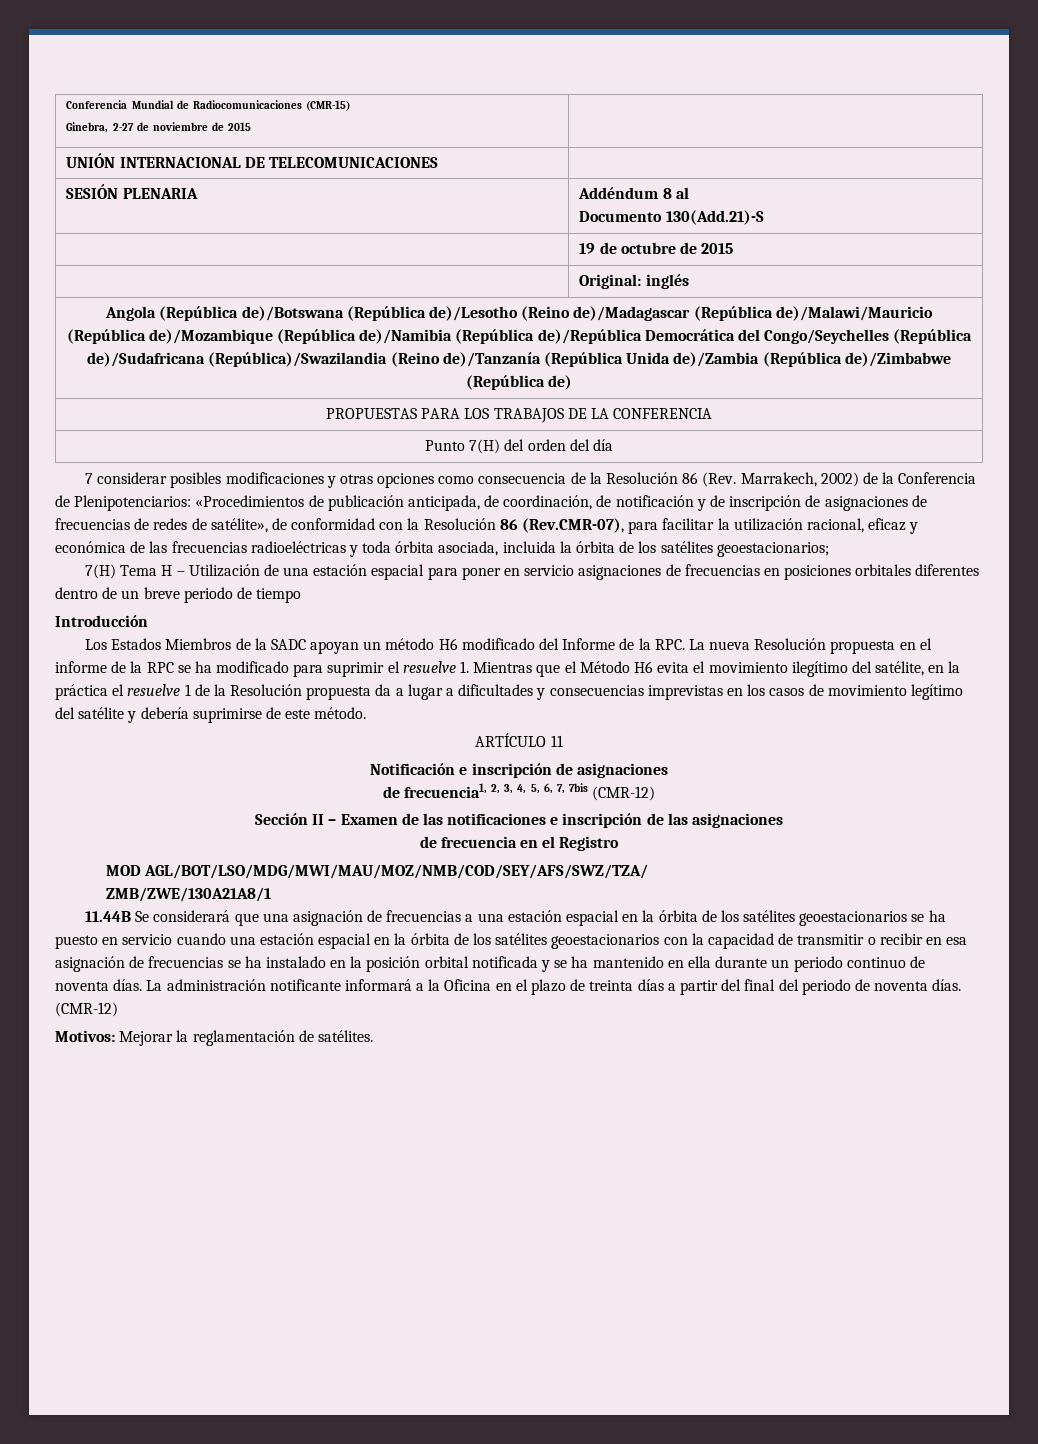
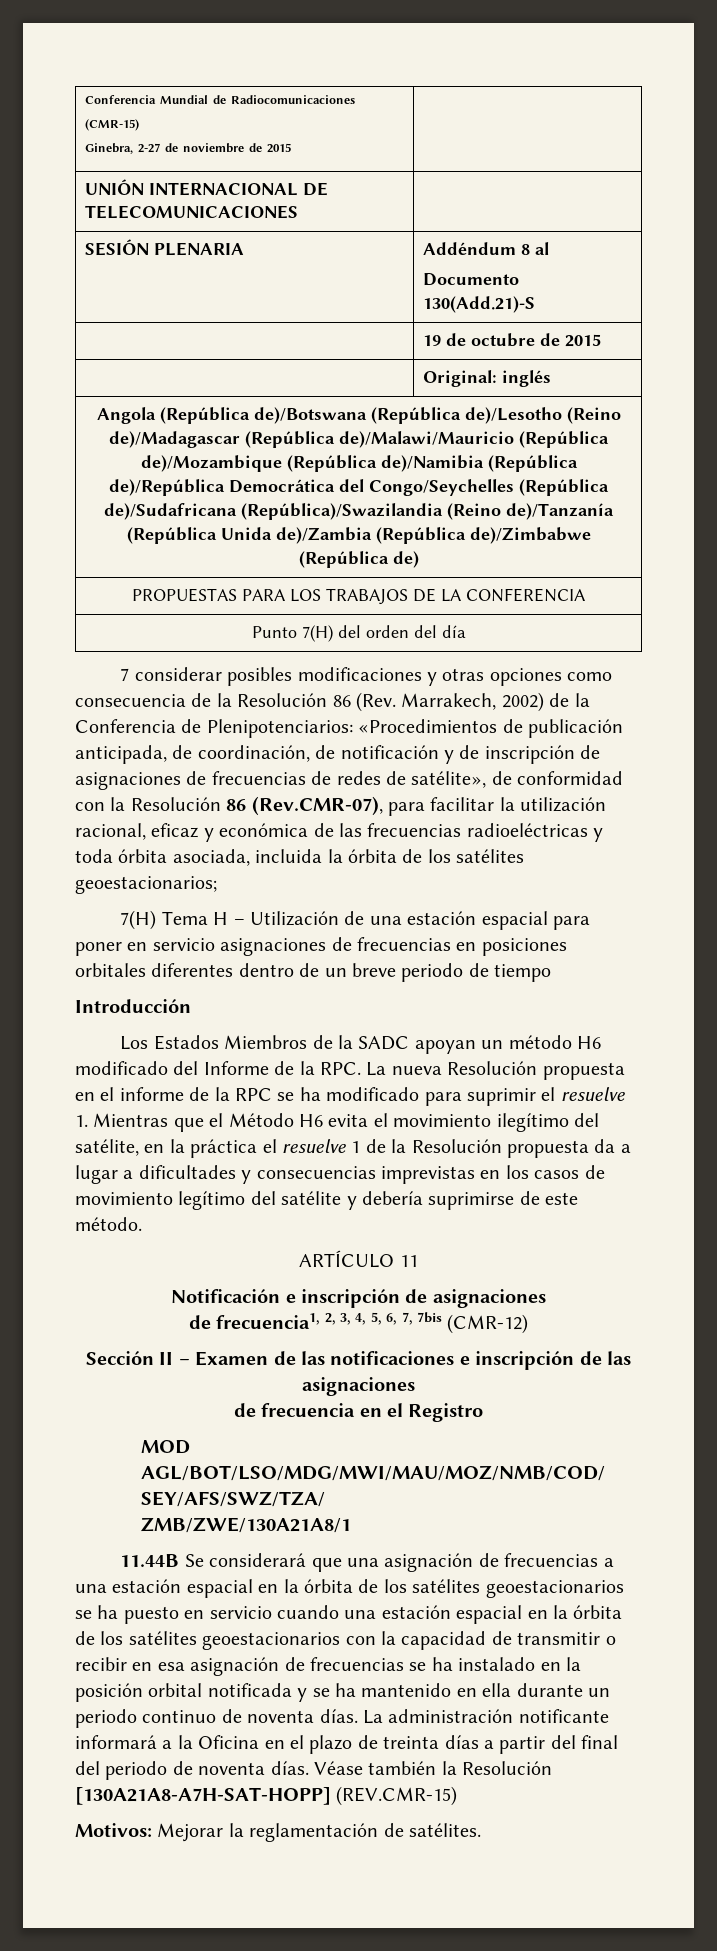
[55,1002,118,1017] (CMR-12) -> [314,1761,553,1775] [75,1786,458,1806] Véase también la Resolución [130A21A8-A7H-SAT-HOPP] (REV.CMR-15)

